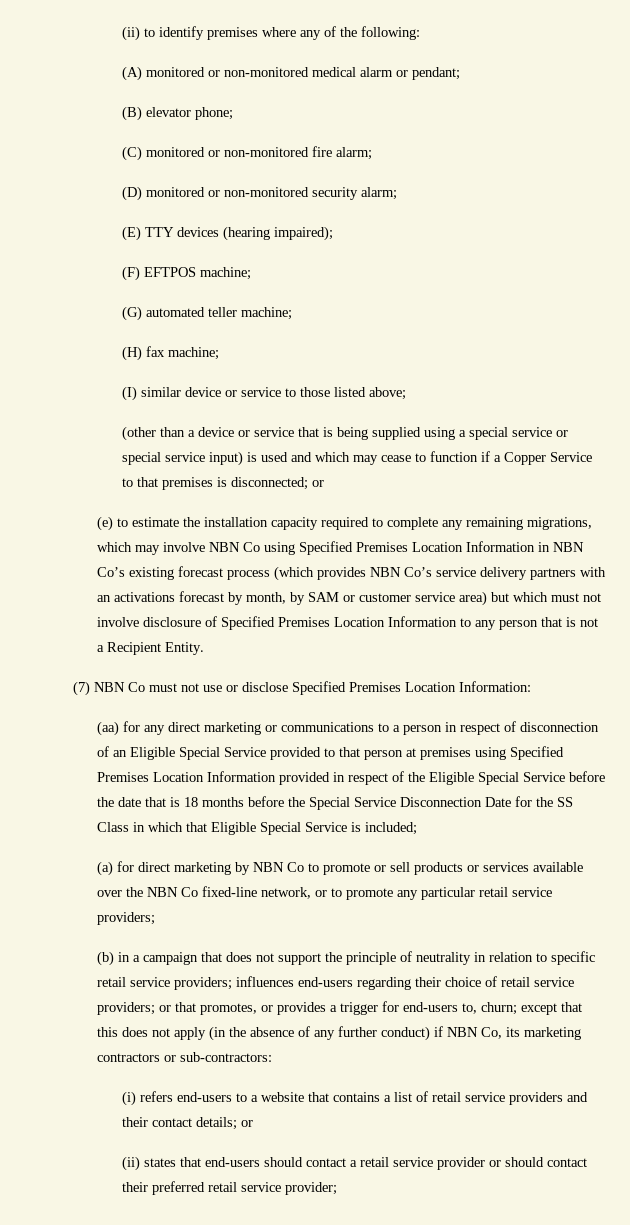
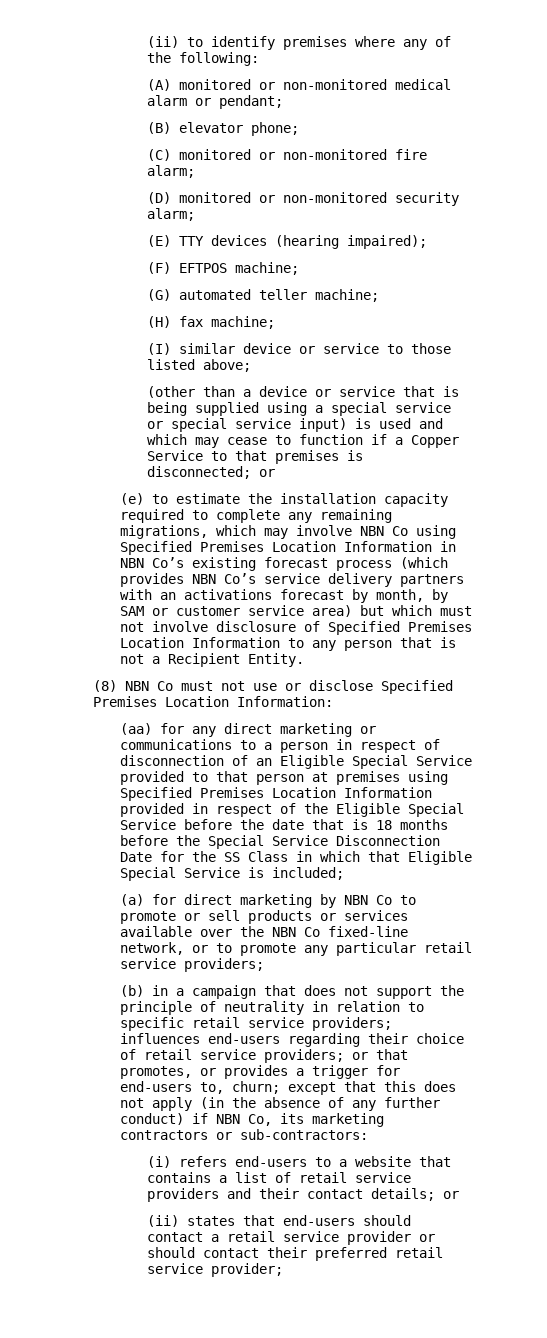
[72,681,90,696] (7) -> [93,680,118,692] (8)

